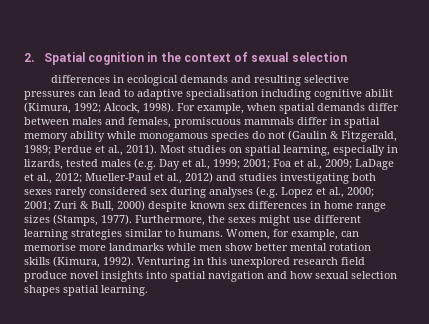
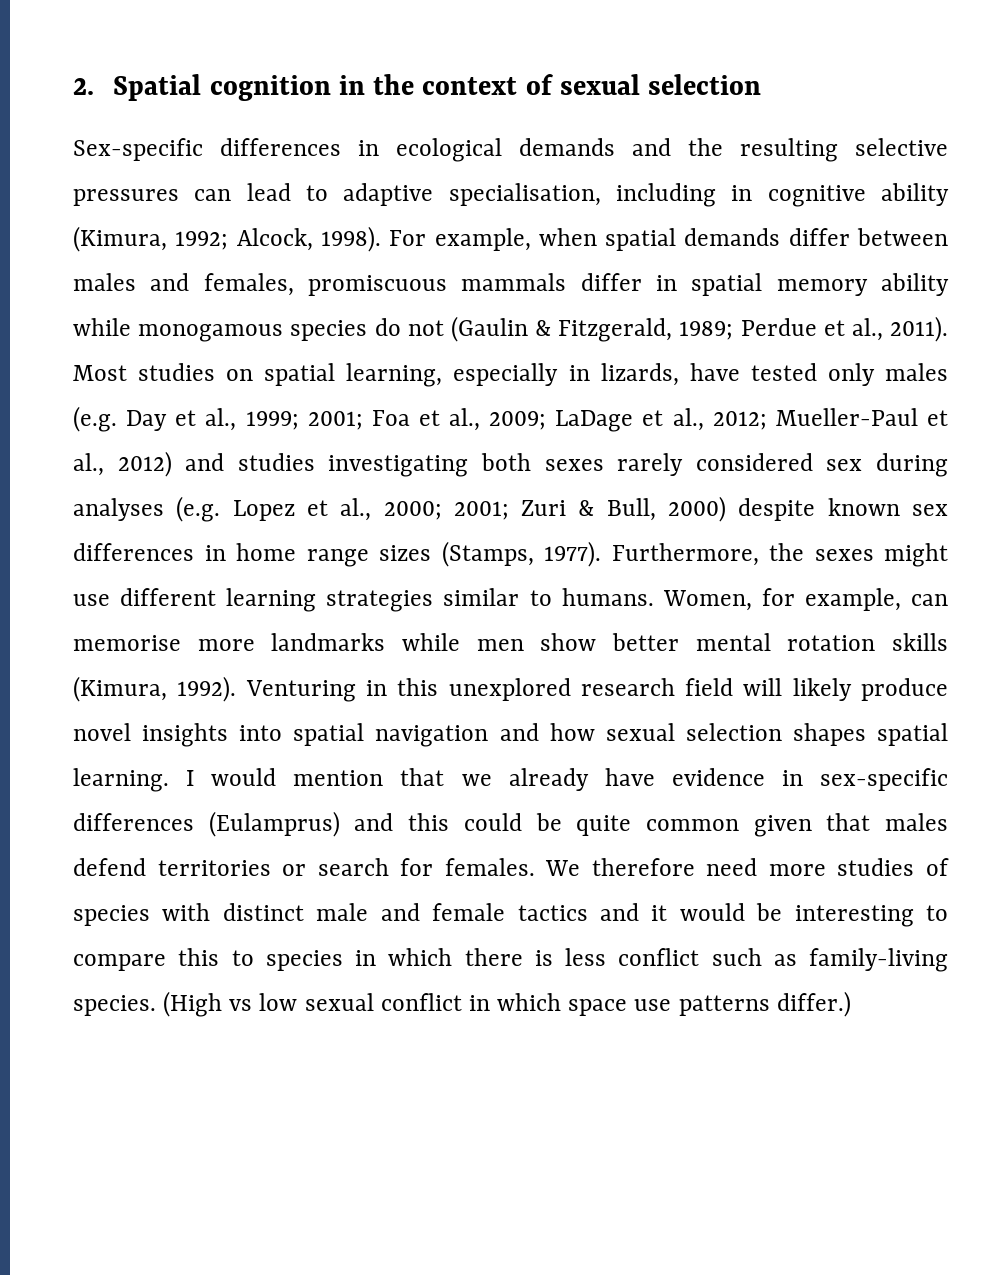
(347, 57) none -> [73,138,203,161] Sex-specific
(252, 79) none -> [688,138,723,156] the
[186,89,393,100] specialisation including cognitive abilit -> [448,183,950,207] specialisation, including in cognitive ability
[66,159,98,167] tested -> [689,363,875,386] have tested only
(365, 261) none -> [743,678,852,701] will likely
(148, 290) none -> [186,768,949,791] [73,811,949,837] [73,858,949,876] [73,903,948,927] [73,948,948,972] [73,991,851,1017] I would mention that we already have evidence in sex-specific differences (Eulamprus) and this could be quite common given that males defend territories or search for females. We therefore need more studies of species with distinct male and female tactics and it would be interesting to compare this to species in which there is less conflict such as family-living species. (High vs low sexual conflict in which space use patterns differ.)

